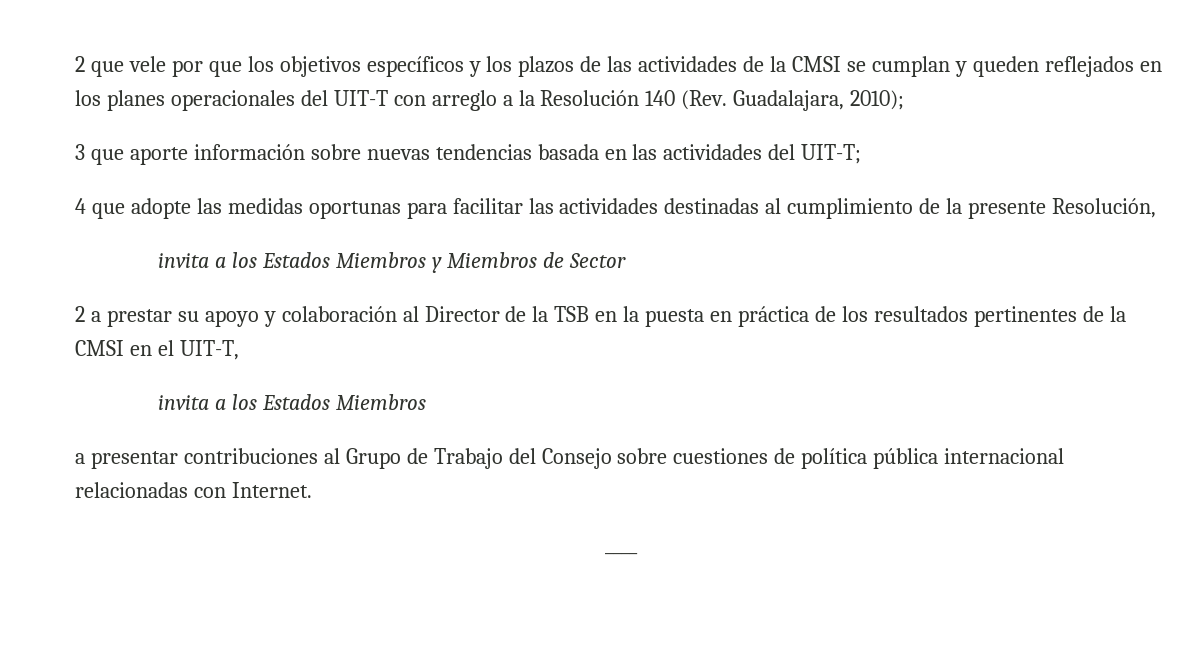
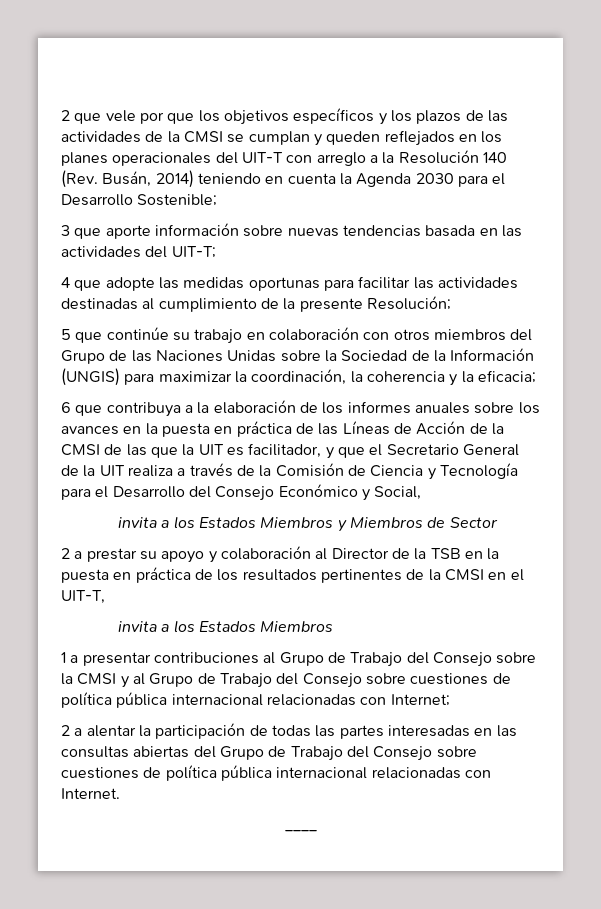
[733,90,905,111] Guadalajara, 2010); -> [102,170,506,188] [61,194,218,206] Busán, 2014) teniendo en cuenta la Agenda 2030 para el Desarrollo Sostenible;
[1052,198,1157,218] Resolución, -> [366,296,451,310] [61,327,533,344] [61,348,535,364] [61,368,536,386] [61,400,540,417] [61,421,504,437] [61,443,519,459] [61,463,518,480] [61,484,422,501] Resolución; // 5 que continúe su trabajo en colaboración con otros miembros del Grupo de las Naciones Unidas sobre la Sociedad de la Información (UNGIS) para maximizar la coordinación, la coherencia y la eficacia; // 6 que contribuya a la elaboración de los informes anuales sobre los avances en la puesta en práctica de las Líneas de Acción de la CMSI de las que la UIT es facilitador, y que el Secretario General de la UIT realiza a través de la Comisión de Ciencia y Tecnología para el Desarrollo del Consejo Económico y Social,
(427, 402) none -> [61,652,66,663] 1
(668, 456) none -> [61,673,511,688] [61,692,450,708] [61,723,517,739] [61,746,477,761] la CMSI y al Grupo de Trabajo del Consejo sobre cuestiones de política pública internacional relacionadas con Internet; // 2 a alentar la participación de todas las partes interesadas en las consultas abiertas del Grupo de Trabajo del Consejo sobre

